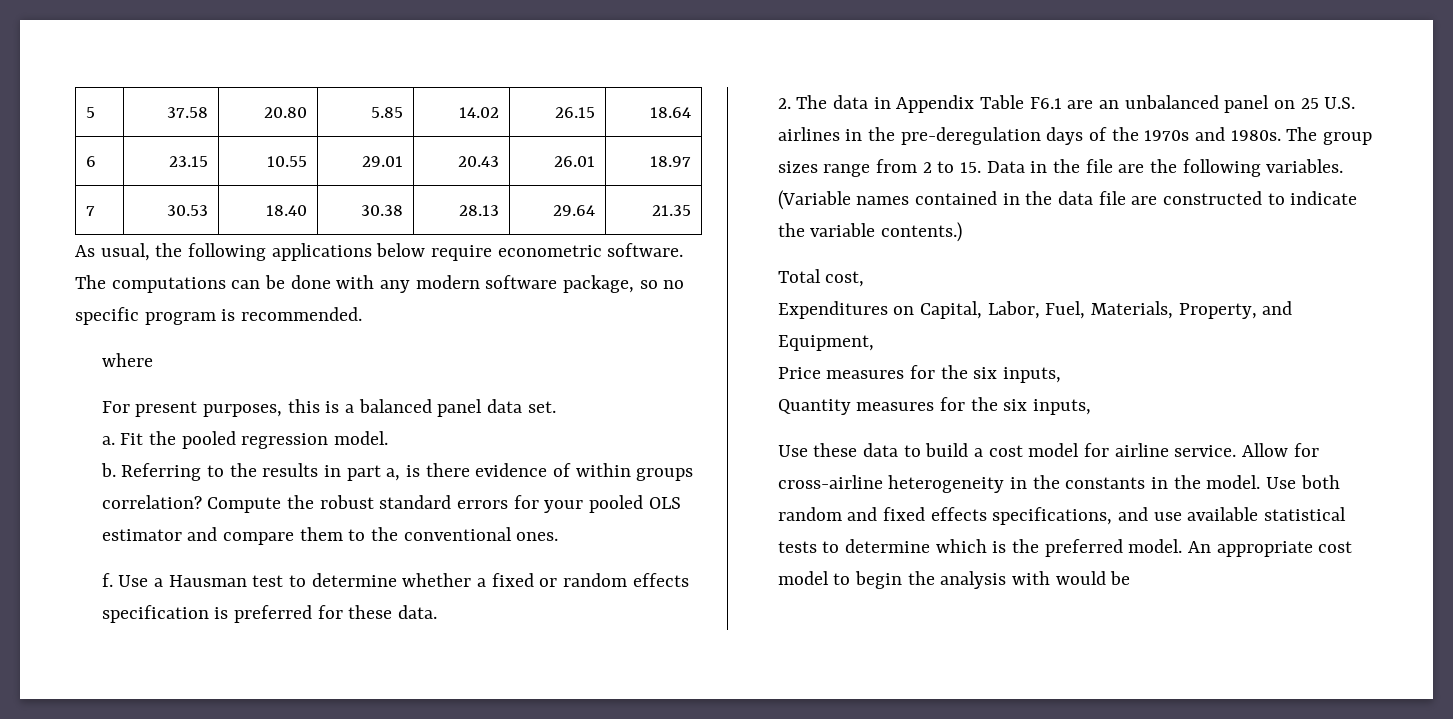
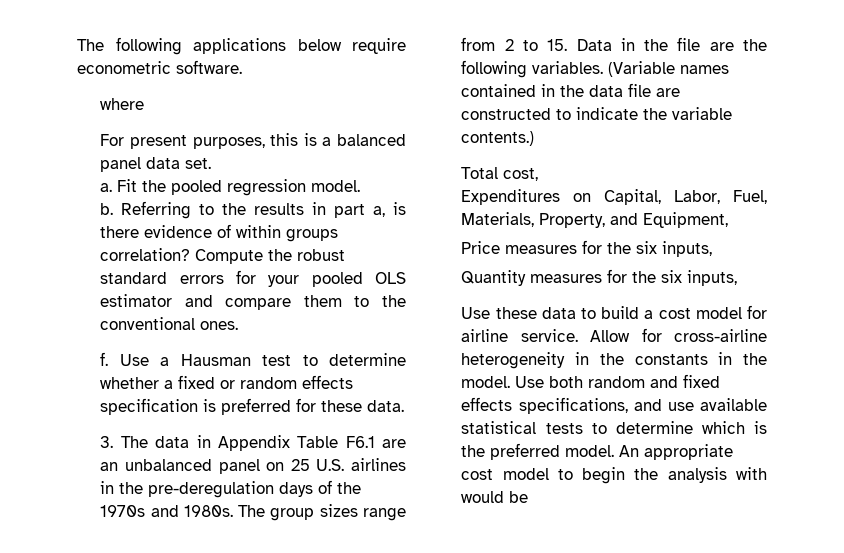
[85,107,95,118] [167,107,209,118] [264,107,308,118] [371,107,404,118] [459,107,500,118] [555,107,596,118] [650,107,692,118] [85,156,96,167] [169,156,209,167] [267,156,308,167] [362,156,404,167] [458,156,500,167] [554,156,596,167] [650,156,692,167] [85,206,95,216] [167,205,209,216] [266,205,308,216] [361,205,404,216] [459,205,500,216] [553,205,596,216] [652,205,692,216] [75,243,183,261] 5 | 37.58 | 20.80 | 5.85 | 14.02 | 26.15 | 18.64 // 6 | 23.15 | 10.55 | 29.01 | 20.43 | 26.01 | 18.97 // 7 | 30.53 | 18.40 | 30.38 | 28.13 | 29.64 | 21.35 // As usual, the -> [77,39,104,51] The
[75,275,685,293] [75,307,363,325] The computations can be done with any modern software package, so no specific program is recommended. -> (242, 67) none
[777,98,791,109] 2. -> [100,436,114,448] 3.

